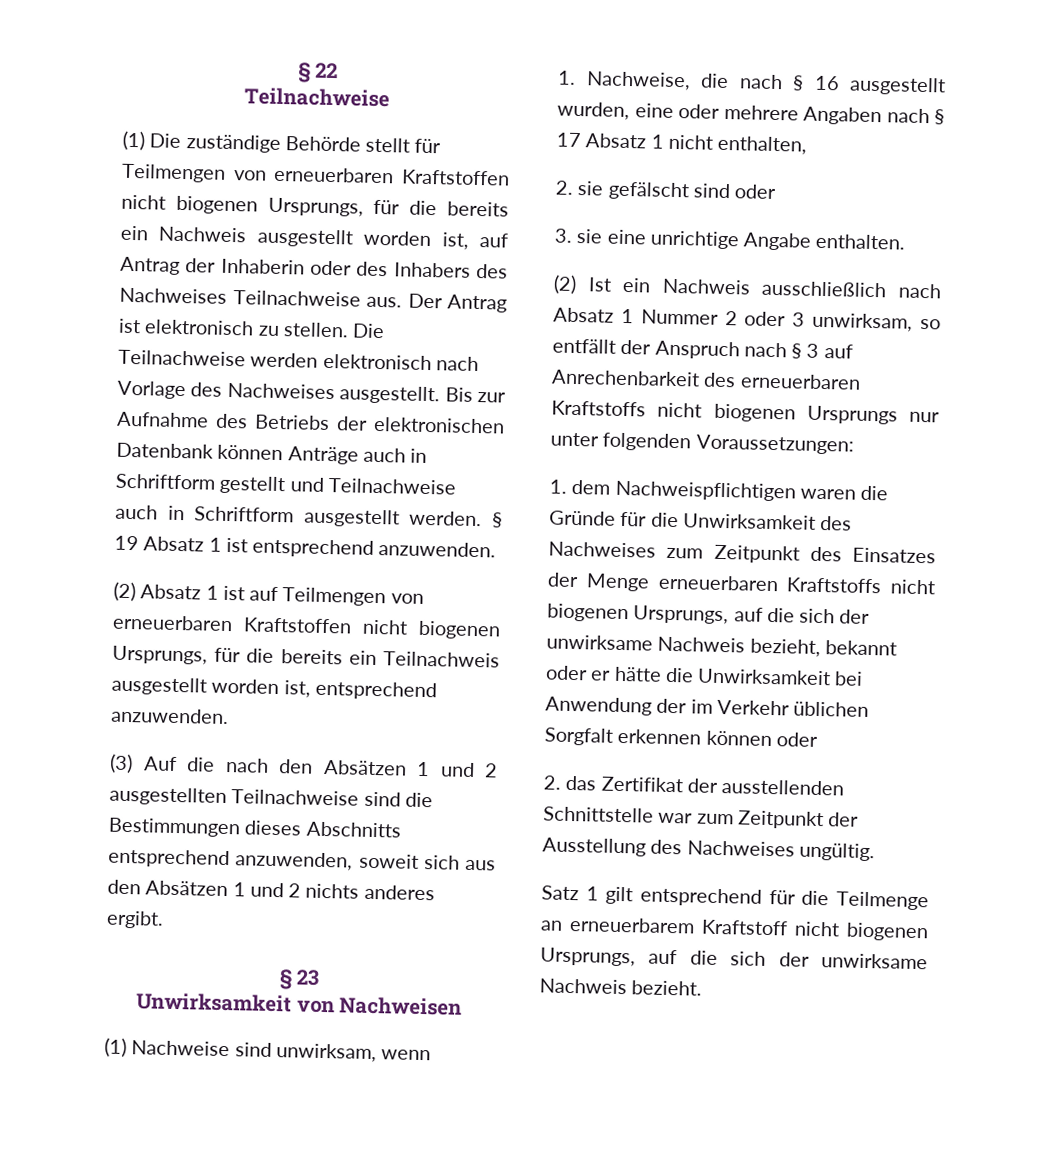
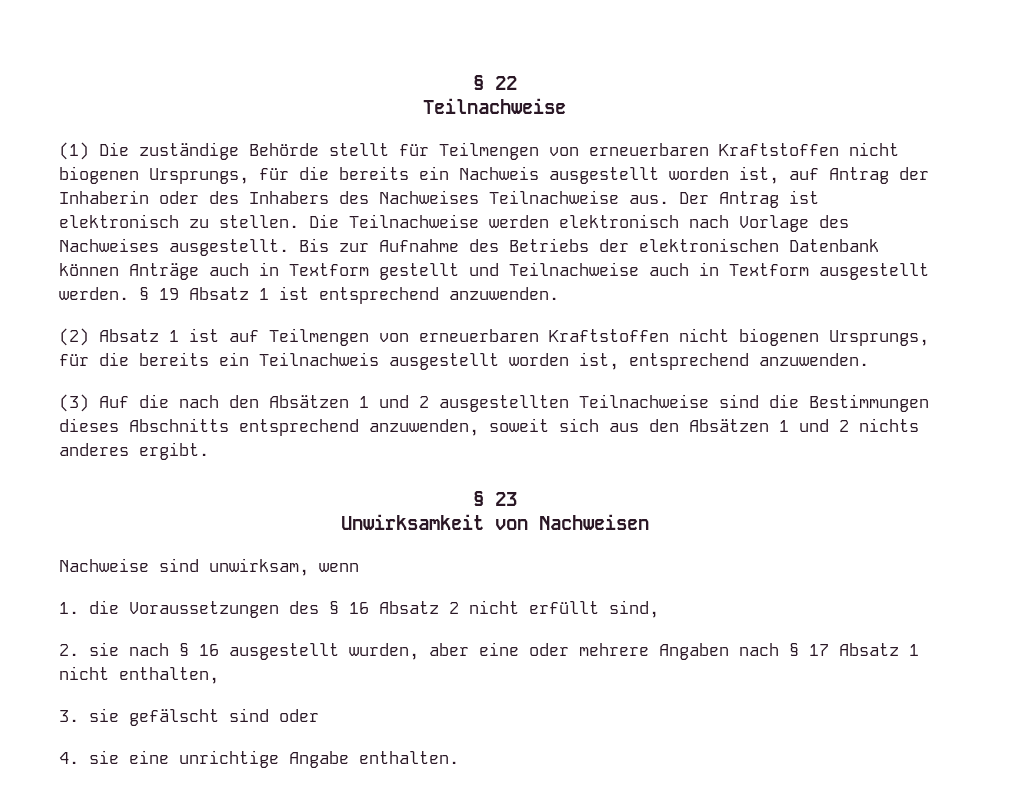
[115,473,215,490] Schriftform -> [289,263,369,276] Textform
[194,506,295,523] Schriftform -> [729,263,809,276] Textform
[104,1037,127,1058] (1) -> (649, 522) none
[585,71,729,91] Nachweise, die -> [89,600,659,618] [59,642,119,656] die Voraussetzungen des § 16 Absatz 2 nicht erfüllt sind, // 2. sie
(630, 111) none -> [429,643,469,656] aber
[555,180,574,195] 2. -> [59,710,79,722] 3.
[554,228,573,243] 3. -> [59,752,79,764] 4.
[553,274,942,299] [553,307,941,332] [552,338,853,360] [551,369,861,390] [551,400,940,425] [550,432,854,455] [549,479,889,502] [549,510,853,531] [548,541,936,564] [547,572,936,595] [547,603,871,625] [546,634,897,658] [545,665,864,686] [545,696,870,718] [544,727,818,747] [543,775,845,796] [543,806,860,830] [542,837,875,862] [541,885,929,911] [540,916,929,942] [540,947,928,970] [539,978,703,996] // (2) Ist ein Nachweis ausschließlich nach Absatz 1 Nummer 2 oder 3 unwirksam, so entfällt der Anspruch nach § 3 auf Anrechenbarkeit des erneuerbaren Kraftstoffs nicht biogenen Ursprungs nur unter folgenden Voraussetzungen: // 1. dem Nachweispflichtigen waren die Gründe für die Unwirksamkeit des Nachweises zum Zeitpunkt des Einsatzes der Menge erneuerbaren Kraftstoffs nicht biogenen Ursprungs, auf die sich der unwirksame Nachweis bezieht, bekannt oder er hätte die Unwirksamkeit bei Anwendung der im Verkehr üblichen Sorgfalt erkennen können oder // 2. das Zertifikat der ausstellenden Schnittstelle war zum Zeitpunkt der Ausstellung des Nachweises ungültig. // Satz 1 gilt entsprechend für die Teilmenge an erneuerbarem Kraftstoff nicht biogenen Ursprungs, auf die sich der unwirksame Nachweis bezieht. -> (459, 757) none

